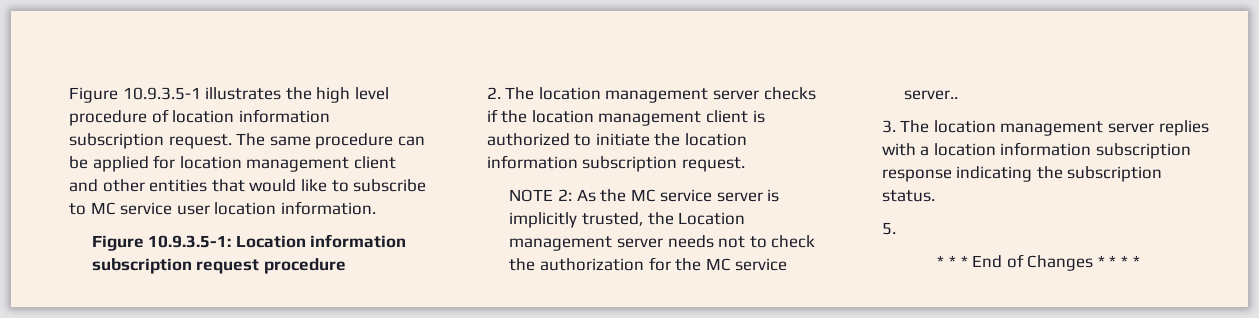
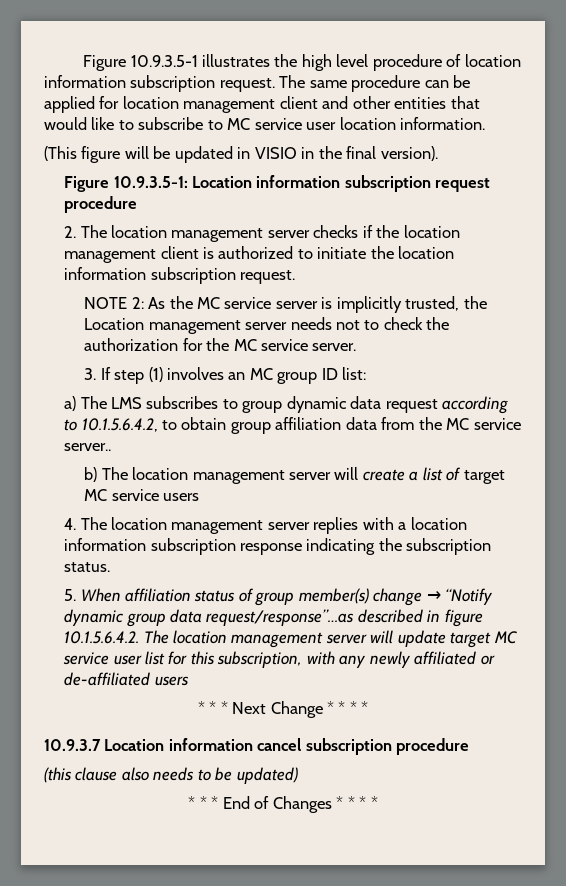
(376, 208) none -> [44,146,438,163] // (This figure will be updated in VISIO in the final version).
[904,90,959,100] [881,120,896,133] server.. // 3. -> [312,343,357,351] [84,367,367,384] [64,396,509,414] [64,417,521,434] [64,443,112,451] [84,467,505,484] [84,489,200,501] [64,518,77,530] server. // 3. If step (1) involves an MC group ID list: // a) The LMS subscribes to group dynamic data request according to 10.1.5.6.4.2, to obtain group affiliation data from the MC service server.. // b) The location management server will create a list of target MC service users // 4.
(896, 228) none -> [80,588,494,606] [64,609,483,627] [64,630,517,648] [63,651,495,668] [64,672,189,686] [197,701,369,718] [44,738,470,755] [44,767,298,784] When affiliation status of group member(s) change → “Notify dynamic group data request/response”…as described in figure 10.1.5.6.4.2. The location management server will update target MC service user list for this subscription, with any newly affiliated or de-affiliated users // * * * Next Change * * * * // 10.9.3.7 Location information cancel subscription procedure // (this clause also needs to be updated)

